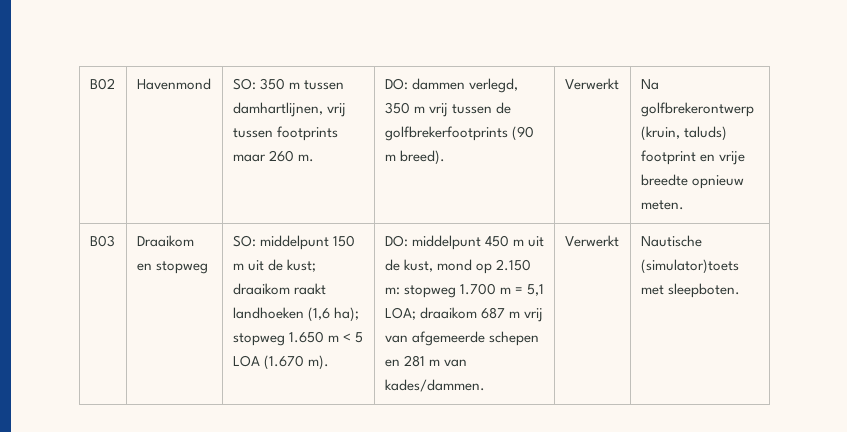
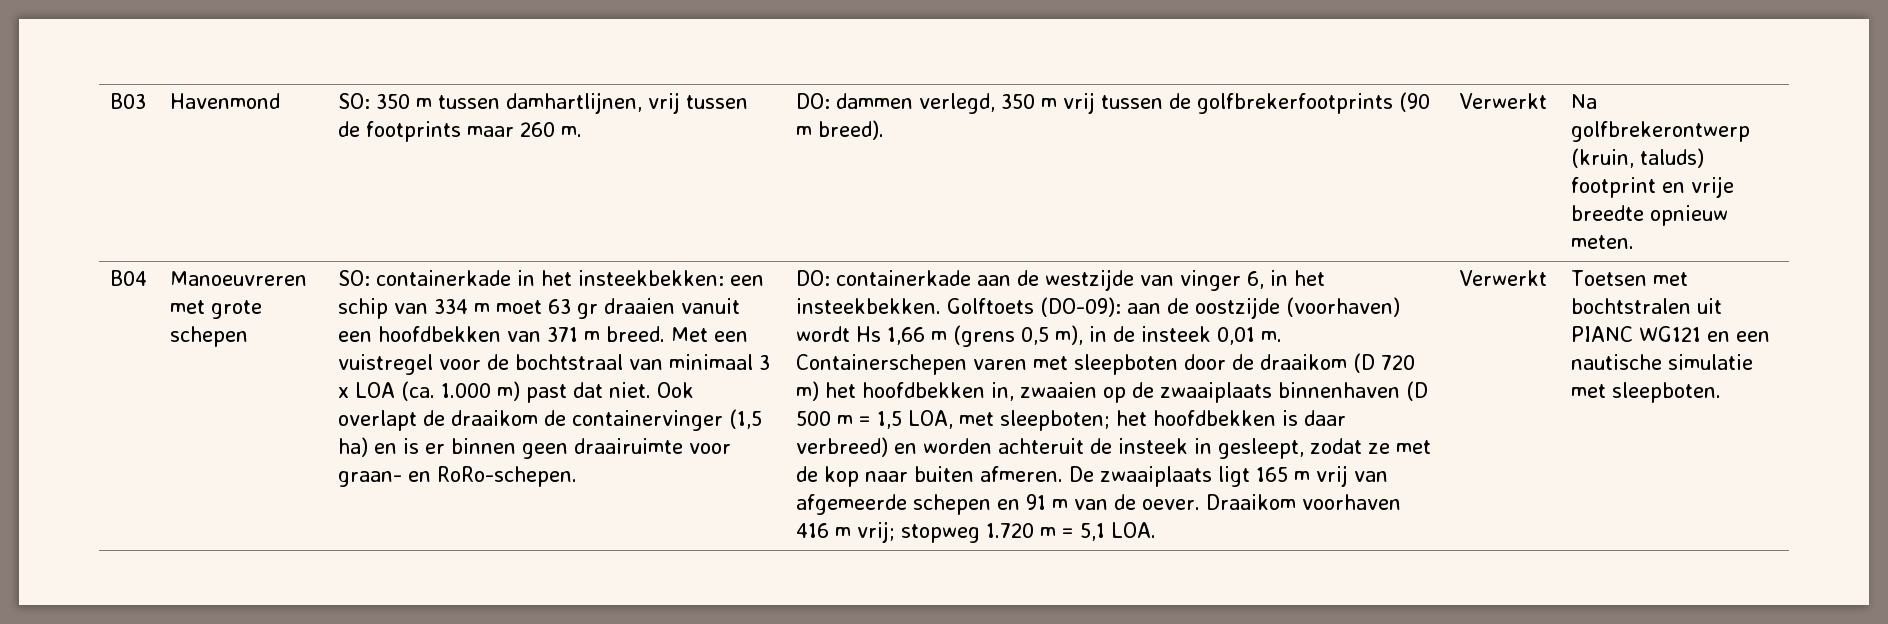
[89,78,115,90] B02 -> [110,93,147,109] B03
(273, 133) none -> [338,121,361,137] de
[89,235,115,247] [136,235,194,247] [136,261,208,274] [232,235,355,250] [232,259,316,272] [232,283,326,295] [232,307,359,322] [232,331,363,346] [232,355,329,370] [384,235,544,250] [384,259,531,274] [384,283,544,298] [384,307,505,320] B03 | Draaikom en stopweg | SO: middelpunt 150 m uit de kust; draaikom raakt landhoeken (1,6 ha); stopweg 1.650 m < 5 LOA (1.670 m). | DO: middelpunt 450 m uit de kust, mond op 2.150 m: stopweg 1.700 m = 5,1 LOA; draaikom 687 -> [110,270,148,286] [170,271,308,286] [170,300,263,319] [170,326,249,347] [338,270,765,286] [338,298,741,319] [338,326,749,342] [338,354,771,375] [338,381,695,403] [338,409,763,431] [338,437,732,459] [338,466,578,487] [796,269,1326,291] [796,297,1401,319] [796,325,1283,347] [796,353,1416,375] [796,381,1429,403] [796,410,1347,431] [796,437,1432,459] [796,466,1289,487] B04 | Manoeuvreren met grote schepen | SO: containerkade in het insteekbekken: een schip van 334 m moet 63 gr draaien vanuit een hoofdbekken van 371 m breed. Met een vuistregel voor de bochtstraal van minimaal 3 x LOA (ca. 1.000 m) past dat niet. Ook overlapt de draaikom de containervinger (1,5 ha) en is er binnen geen draairuimte voor graan- en RoRo-schepen. | DO: containerkade aan de westzijde van vinger 6, in het insteekbekken. Golftoets (DO-09): aan de oostzijde (voorhaven) wordt Hs 1,66 m (grens 0,5 m), in de insteek 0,01 m. Containerschepen varen met sleepboten door de draaikom (D 720 m) het hoofdbekken in, zwaaien op de zwaaiplaats binnenhaven (D 500 m = 1,5 LOA, met sleepboten; het hoofdbekken is daar verbreed) en worden achteruit de insteek in gesleept, zodat ze met de kop naar buiten afmeren. De zwaaiplaats ligt 165
[403,355,425,367] 281 -> [1026,494,1047,510] 91
[384,379,485,392] [564,235,619,247] [640,235,702,247] [640,259,739,274] kades/dammen. | Verwerkt | Nautische (simulator)toets -> [1114,494,1402,510] [796,521,1157,543] [1459,270,1548,286] [1571,270,1689,286] [1571,298,1723,314] [1571,326,1771,342] [1571,354,1754,370] de oever. Draaikom voorhaven 416 m vrij; stopweg 1.720 m = 5,1 LOA. | Verwerkt | Toetsen met bochtstralen uit PIANC WG121 en een nautische simulatie

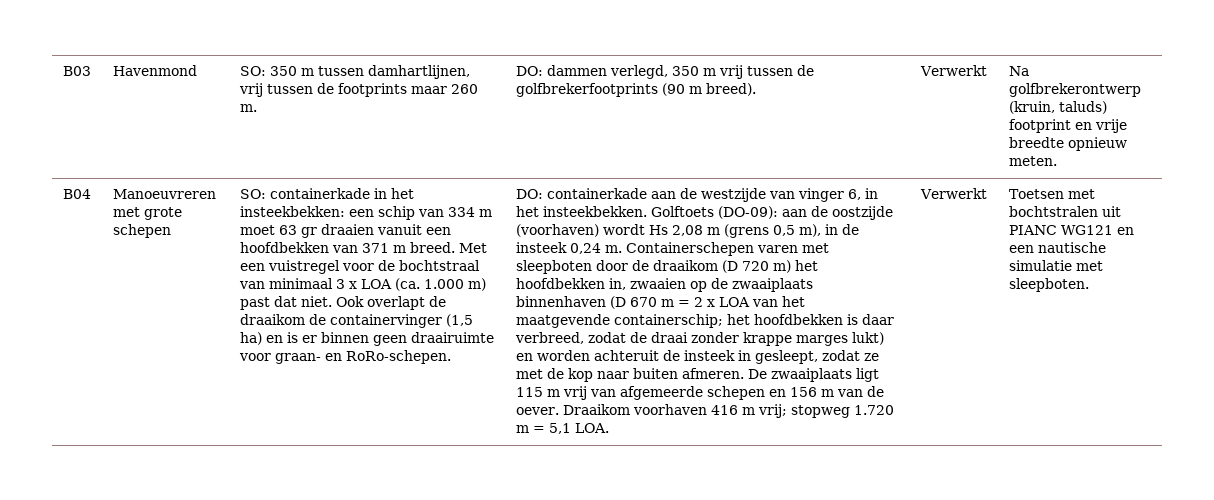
[887,327,926,345] 1,66 -> [671,225,703,236] 2,08
[1217,327,1256,345] 0,01 -> [569,243,601,254] 0,24
[796,410,1347,431] [796,437,889,457] 500 m = 1,5 LOA, met sleepboten; het hoofdbekken is daar verbreed) -> [629,296,805,307] [515,314,894,328] [514,332,884,346] 670 m = 2 x LOA van het maatgevende containerschip; het hoofdbekken is daar verbreed, zodat de draai zonder krappe marges lukt)
[1256,467,1289,482] 165 -> [515,387,543,397] 115
[1026,494,1047,510] 91 -> [789,387,817,397] 156

